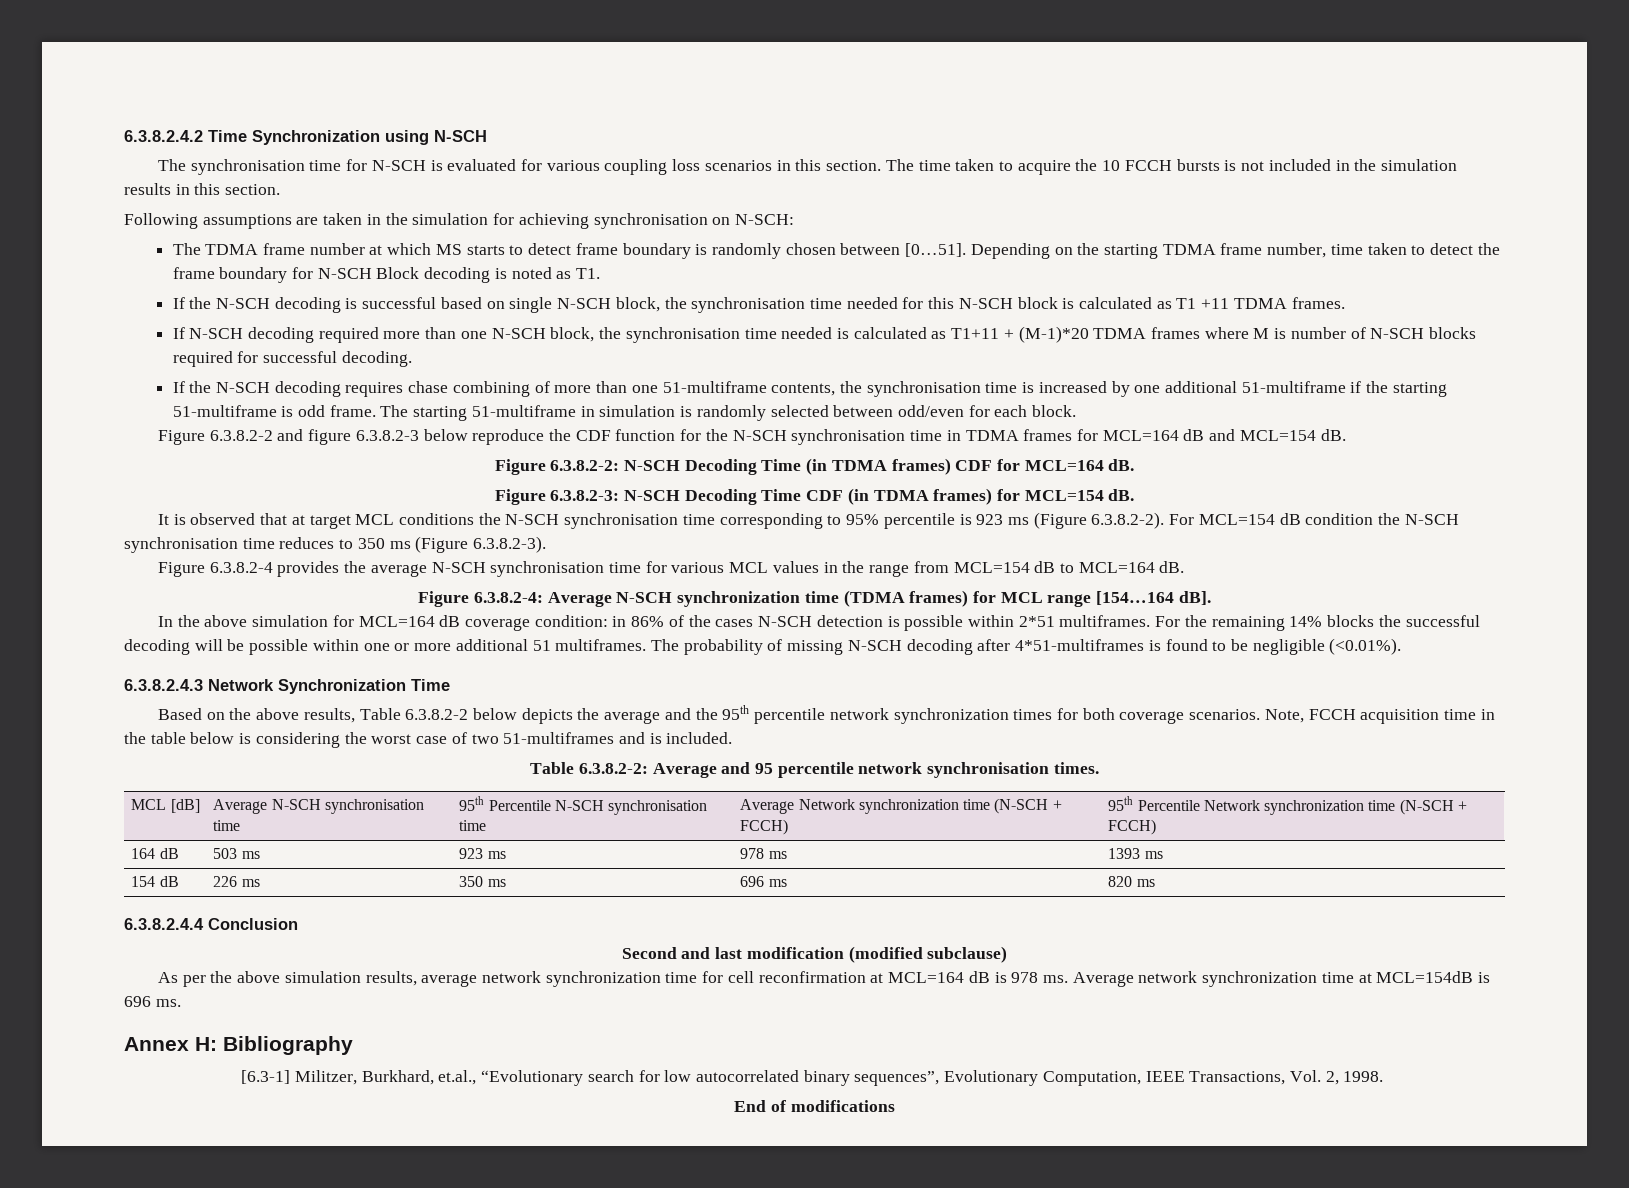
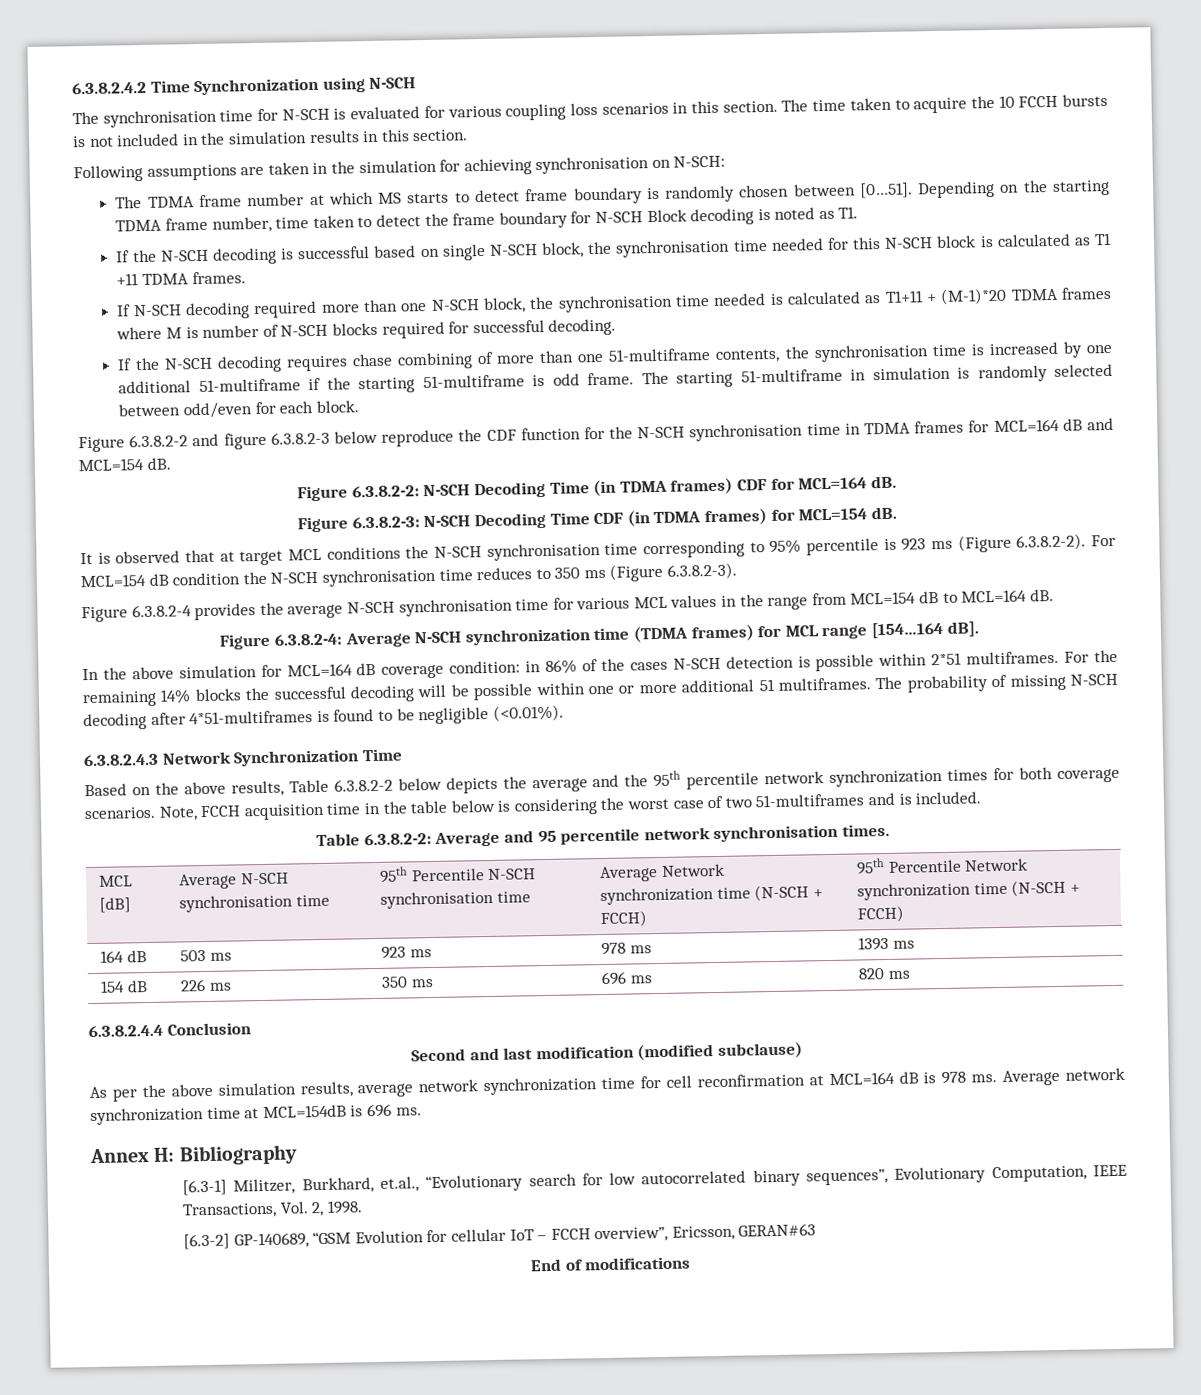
(1384, 1076) none -> [182,1223,817,1250] // [6.3-2] GP-140689, “GSM Evolution for cellular IoT – FCCH overview”, Ericsson, GERAN#63

